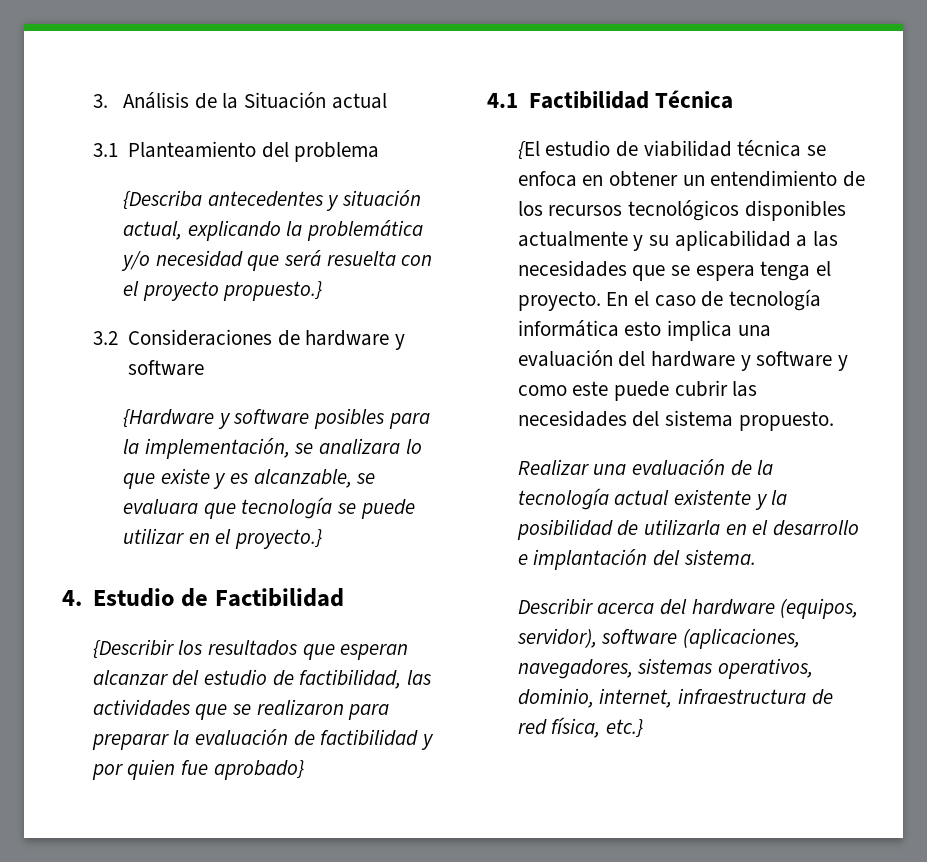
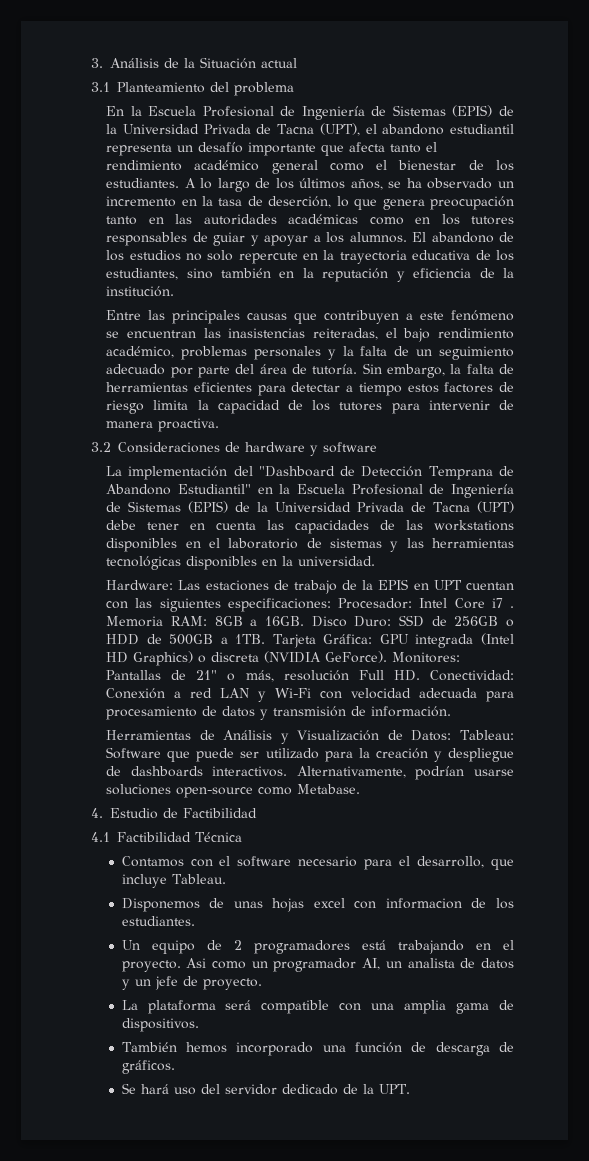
[123,190,422,211] [123,220,424,241] [121,250,433,271] [123,281,323,301] {Describa antecedentes y situación actual, explicando la problemática y/o necesidad que será resuelta con el proyecto propuesto.} -> [106,105,514,120] [106,123,514,136] [106,142,438,156] [106,160,514,174] [106,178,514,192] [106,196,514,210] [106,214,514,225] [106,232,514,246] [106,250,514,264] [106,268,514,282] [106,286,175,297] [106,310,514,324] [106,328,514,342] [106,346,514,360] [106,363,514,378] [106,382,514,396] [106,400,514,414] [106,418,220,432] En la Escuela Profesional de Ingeniería de Sistemas (EPIS) de la Universidad Privada de Tacna (UPT), el abandono estudiantil representa un desafío importante que afecta tanto el rendimiento académico general como el bienestar de los estudiantes. A lo largo de los últimos años, se ha observado un incremento en la tasa de deserción, lo que genera preocupación tanto en las autoridades académicas como en los tutores responsables de guiar y apoyar a los alumnos. El abandono de los estudios no solo repercute en la trayectoria educativa de los estudiantes, sino también en la reputación y eficiencia de la institución. // Entre las principales causas que contribuyen a este fenómeno se encuentran las inasistencias reiteradas, el bajo rendimiento académico, problemas personales y la falta de un seguimiento adecuado por parte del área de tutoría. Sin embargo, la falta de herramientas eficientes para detectar a tiempo estos factores de riesgo limita la capacidad de los tutores para intervenir de manera proactiva.
[123,408,430,429] [123,438,422,459] [123,468,376,489] [123,497,415,519] [123,528,323,549] [62,588,344,607] [92,639,409,660] [92,669,431,689] [92,699,390,720] [91,729,434,750] [91,759,304,780] [487,90,733,109] [517,140,826,159] [517,170,865,187] [517,200,846,221] [517,230,838,251] [517,260,831,281] [517,289,821,311] [517,320,771,341] [517,350,848,371] [517,380,758,401] [517,410,834,431] [517,459,774,476] [517,488,788,510] [516,519,859,540] [517,549,756,570] [517,598,859,619] [516,628,800,649] [517,658,813,679] [517,688,833,708] [517,717,643,738] {Hardware y software posibles para la implementación, se analizara lo que existe y es alcanzable, se evaluara que tecnología se puede utilizar en el proyecto.} // 4. Estudio de Factibilidad // {Describir los resultados que esperan alcanzar del estudio de factibilidad, las actividades que se realizaron para preparar la evaluación de factibilidad y por quien fue aprobado} // 4.1 Factibilidad Técnica // {El estudio de viabilidad técnica se enfoca en obtener un entendimiento de los recursos tecnológicos disponibles actualmente y su aplicabilidad a las necesidades que se espera tenga el proyecto. En el caso de tecnología informática esto implica una evaluación del hardware y software y como este puede cubrir las necesidades del sistema propuesto. // Realizar una evaluación de la tecnología actual existente y la posibilidad de utilizarla en el desarrollo e implantación del sistema. // Describir acerca del hardware (equipos, servidor), software (aplicaciones, navegadores, sistemas operativos, dominio, internet, infraestructura de red física, etc.} -> [106,466,514,480] [106,484,514,498] [106,501,514,513] [106,520,514,534] [106,538,514,552] [106,556,376,570] [106,579,514,594] [106,598,514,612] [106,615,514,627] [106,633,514,648] [106,651,461,666] [106,670,514,682] [106,688,514,702] [106,706,452,720] [106,730,515,744] [106,747,514,762] [106,766,514,780] [106,784,361,798] [90,808,257,819] [90,832,242,842] [121,856,514,870] [121,874,226,888] [121,898,514,912] [121,916,195,926] [121,940,514,954] [121,958,514,972] [121,976,262,990] [121,1000,514,1014] [121,1018,199,1032] [121,1042,514,1056] [121,1060,175,1074] [121,1083,410,1095] La implementación del "Dashboard de Detección Temprana de Abandono Estudiantil" en la Escuela Profesional de Ingeniería de Sistemas (EPIS) de la Universidad Privada de Tacna (UPT) debe tener en cuenta las capacidades de las workstations disponibles en el laboratorio de sistemas y las herramientas tecnológicas disponibles en la universidad. // Hardware: Las estaciones de trabajo de la EPIS en UPT cuentan con las siguientes especificaciones: Procesador: Intel Core i7 . Memoria RAM: 8GB a 16GB. Disco Duro: SSD de 256GB o HDD de 500GB a 1TB. Tarjeta Gráfica: GPU integrada (Intel HD Graphics) o discreta (NVIDIA GeForce). Monitores: Pantallas de 21" o más, resolución Full HD. Conectividad: Conexión a red LAN y Wi-Fi con velocidad adecuada para procesamiento de datos y transmisión de información. // Herramientas de Análisis y Visualización de Datos: Tableau: Software que puede ser utilizado para la creación y despliegue de dashboards interactivos. Alternativamente, podrían usarse soluciones open-source como Metabase. // 4. Estudio de Factibilidad // 4.1 Factibilidad Técnica // Contamos con el software necesario para el desarrollo, que incluye Tableau. // Disponemos de unas hojas excel con informacion de los estudiantes. // Un equipo de 2 programadores está trabajando en el proyecto. Asi como un programador AI, un analista de datos y un jefe de proyecto. // La plataforma será compatible con una amplia gama de dispositivos. // También hemos incorporado una función de descarga de gráficos. // Se hará uso del servidor dedicado de la UPT.

